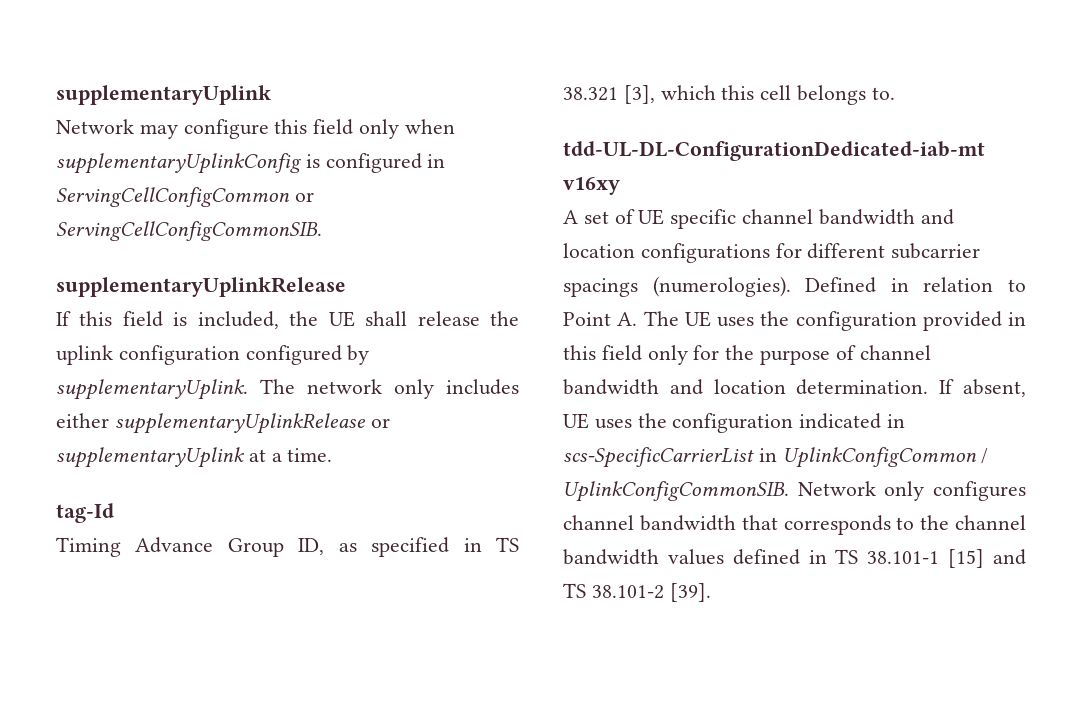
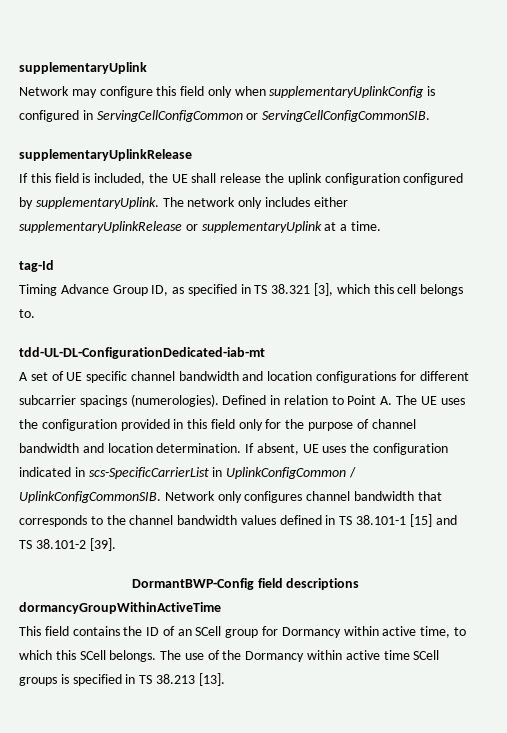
[563,177,620,195] v16xy -> (265, 353) none
(711, 592) none -> [131,578,360,590] [19,602,221,614] [19,626,466,638] [19,650,440,662] [19,673,225,686] // DormantBWP-Config field descriptions // dormancyGroupWithinActiveTime // This field contains the ID of an SCell group for Dormancy within active time, to which this SCell belongs. The use of the Dormancy within active time SCell groups is specified in TS 38.213 [13].

